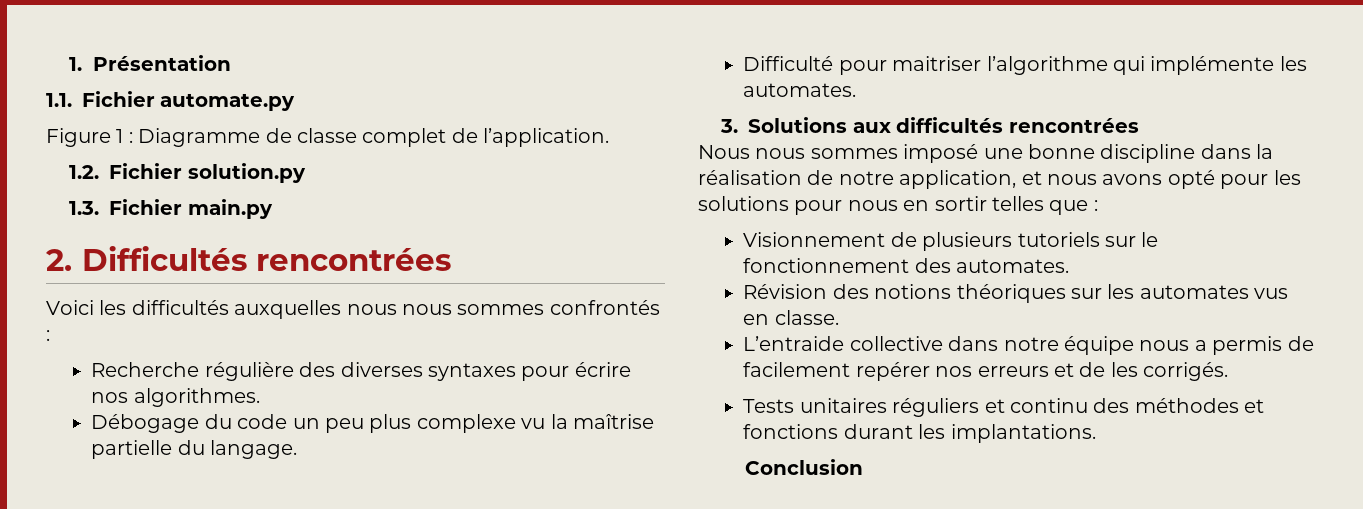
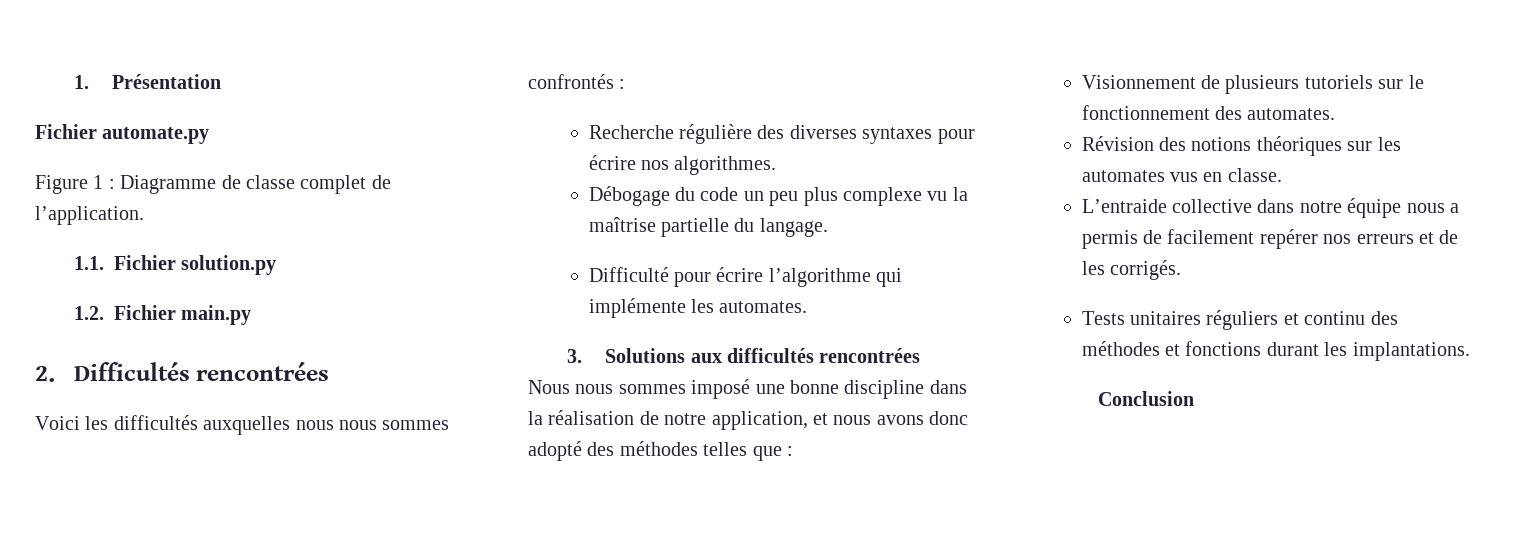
[46,93,72,107] 1.1. -> (222, 81) none
[69,165,100,179] 1.2. -> [73,256,104,270] 1.1.
[69,201,100,215] 1.3. -> [73,306,104,320] 1.2.
[892,56,982,71] maitriser -> [716,267,764,282] écrire
[1167,170,1301,189] [698,196,987,215] opté pour les solutions pour nous en sortir -> [929,411,969,425] [528,441,698,461] donc adopté des méthodes

